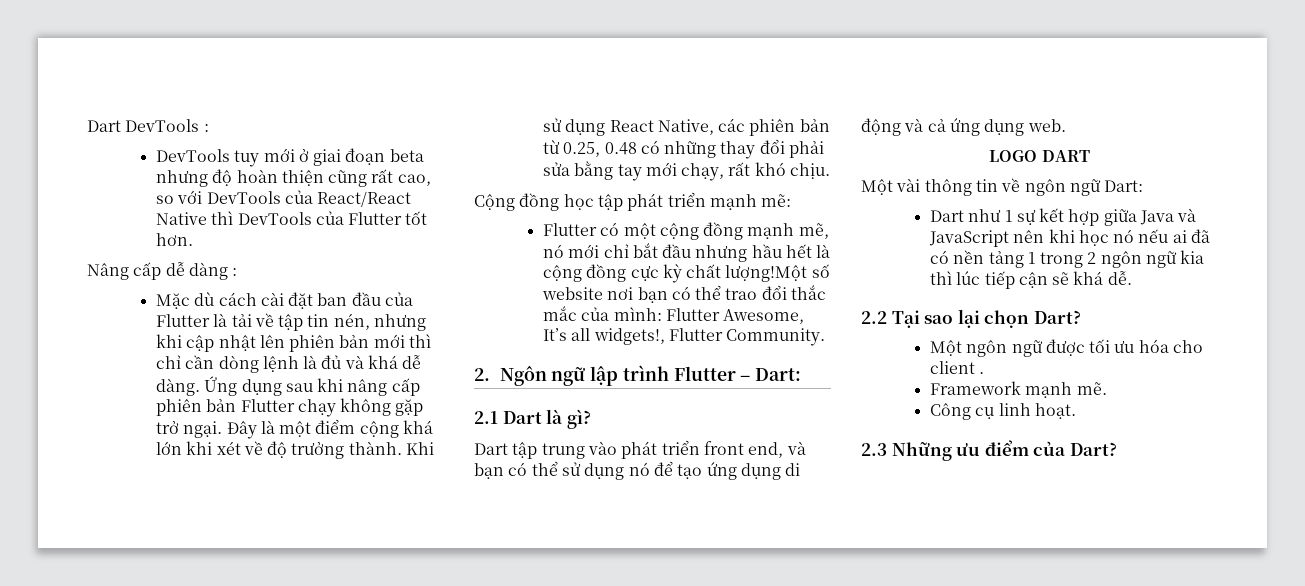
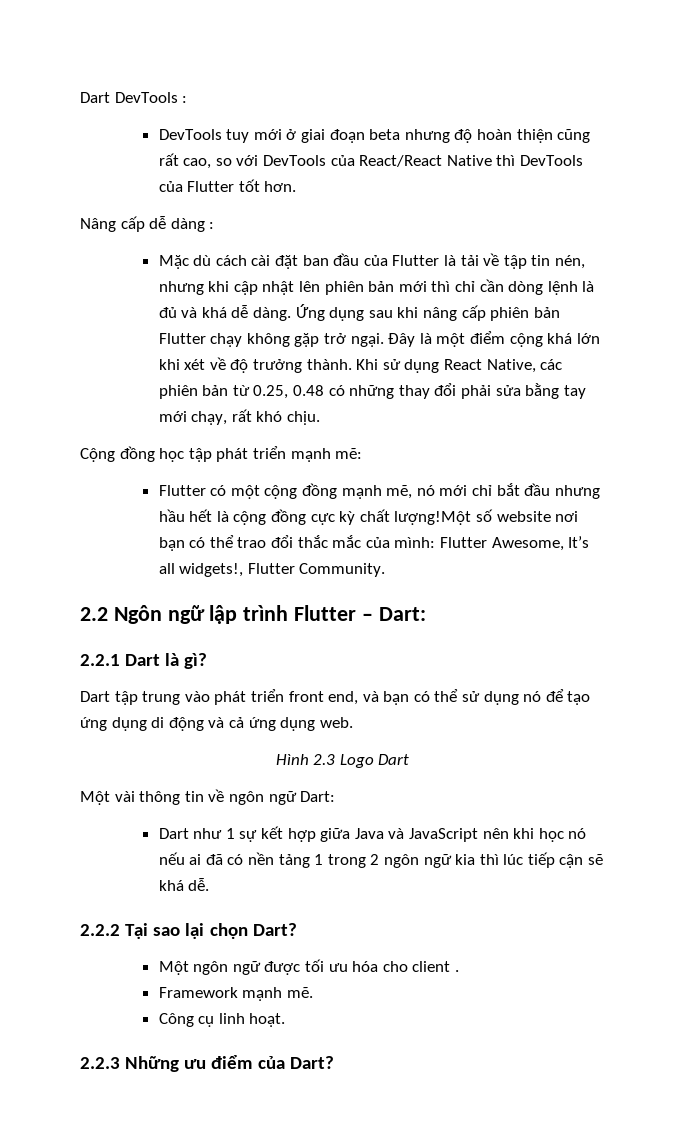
[474,368,490,381] 2. -> [80,607,108,621] 2.2
[474,411,498,424] 2.1 -> [80,654,120,666] 2.2.1
[989,150,1090,162] LOGO DART -> [275,754,410,768] Hình 2.3 Logo Dart
[861,311,887,324] 2.2 -> [80,924,120,936] 2.2.2
[861,443,887,456] 2.3 -> [80,1057,120,1069] 2.2.3

